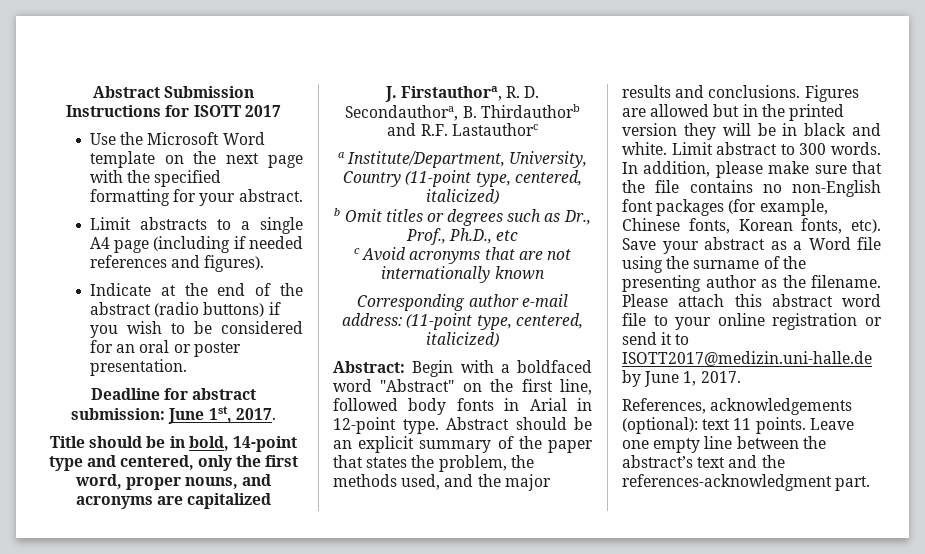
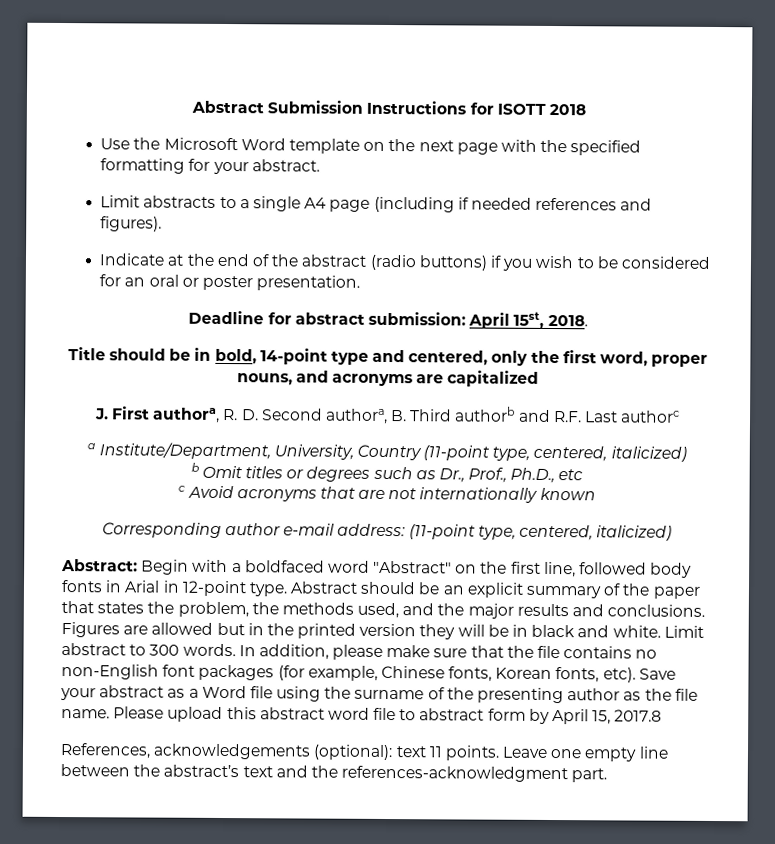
[244,105,281,117] 2017 -> [548,103,586,116] 2018
[168,406,276,424] June 1st, 2017. -> [468,311,588,329] April 15st, 2018.
[400,86,540,101] [345,104,580,121] [387,123,538,136] Firstauthora, R. D. Secondauthora, B. Thirdauthorb and R.F. Lastauthorc -> [111,406,681,424] First authora, R. D. Second authora, B. Third authorb and R.F. Last authorc
[811,275,881,288] [622,294,725,307] filename. Please attach -> [674,688,698,701] [61,706,224,723] file name. Please upload
[675,313,882,330] [622,332,690,345] [622,351,872,366] [622,370,741,387] your online registration or send it to ISOTT2017@medizin.uni-halle.de by June 1, 2017. -> [419,708,663,725] abstract form by April 15, 2017.8

